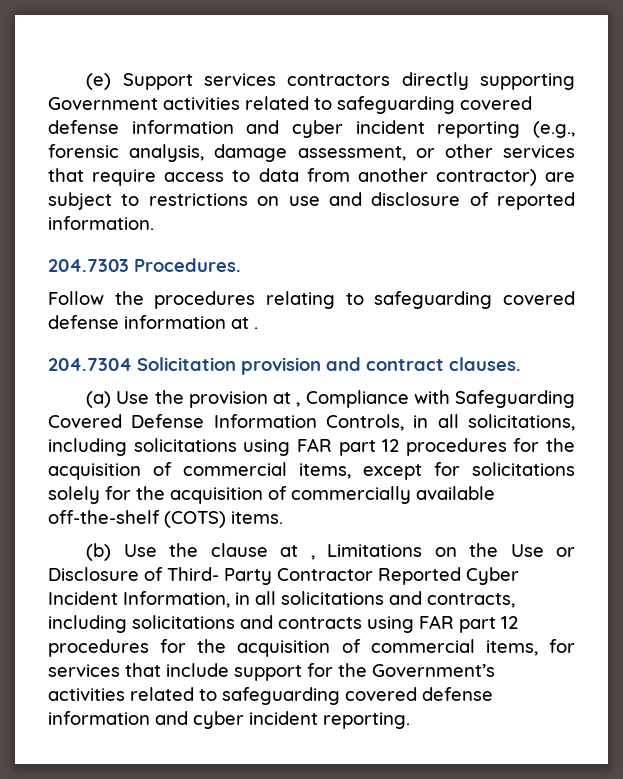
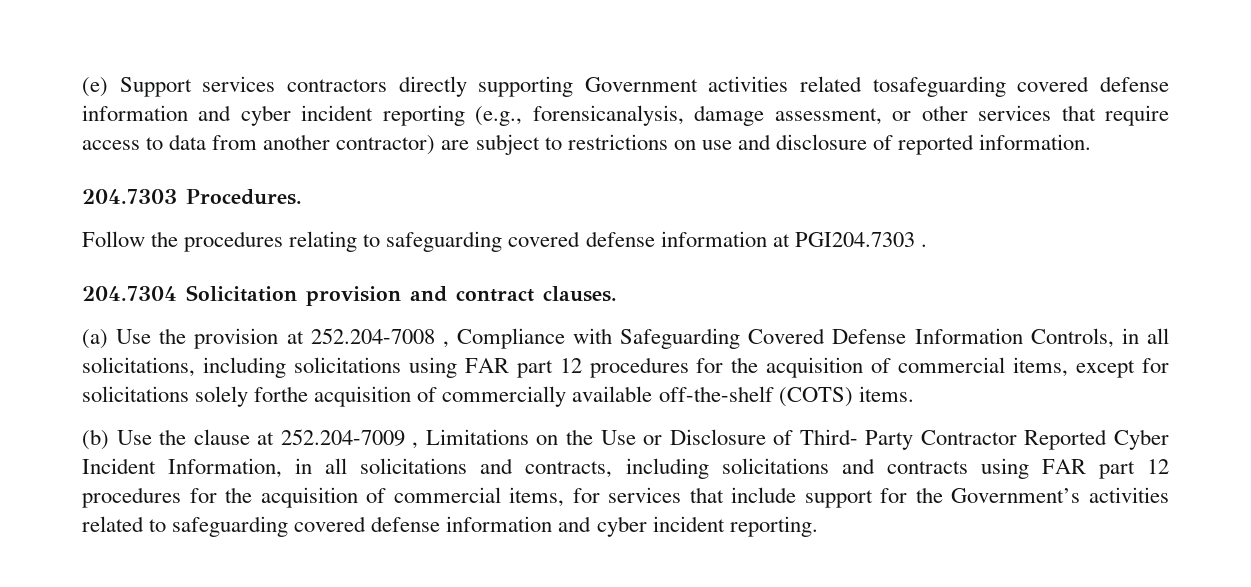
[314,96,455,114] to safeguarding -> [872,76,1006,97] tosafeguarding
[48,144,205,162] forensic analysis, -> [532,105,684,126] forensicanalysis,
(249, 323) none -> [794,232,915,247] PGI204.7303
(292, 398) none -> [310,328,435,344] 252.204-7008
[105,486,165,500] for the -> [254,386,309,402] forthe
(299, 551) none -> [280,429,405,446] 252.204-7009

